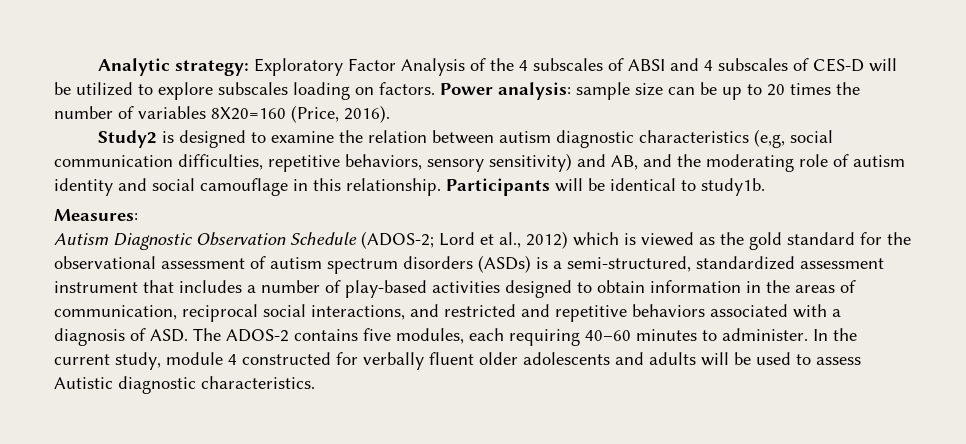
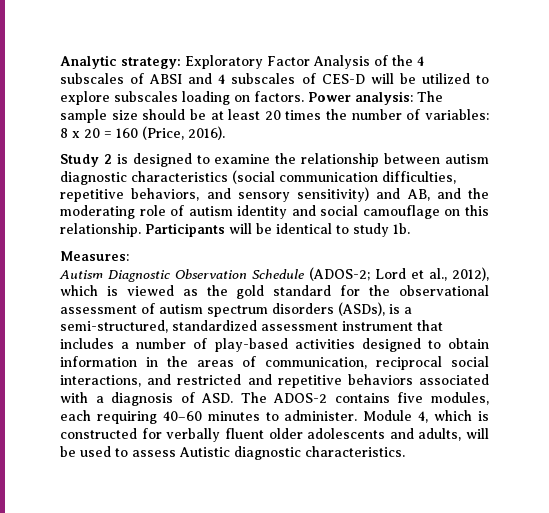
(571, 91) none -> [417,91,443,102] The
[668,82,762,100] can be up to -> [142,109,261,120] should be at least
[138,106,286,120] variables 8X20=160 -> [424,109,489,120] [60,128,138,138] variables: 8 x 20 = 160
[98,130,158,148] Study2 -> [60,154,112,167] Study 2
[368,130,428,143] relation -> [301,153,380,167] relationship
[754,129,834,148] (e,g, social -> [232,170,275,184] (social
(422, 162) none -> [206,188,231,199] and
[293,179,308,191] in -> [444,209,461,216] on
[701,178,765,196] study1b. -> [353,223,410,237] study 1b.
[526,231,568,249] 2012) -> [452,267,489,281] 2012),
[478,255,531,273] (ASDs) -> [338,302,385,316] (ASDs),
[813,328,857,341] [54,352,237,370] In the current study, module 4 -> [363,410,490,423] Module 4, which is
[649,352,696,365] adults -> [418,428,462,441] adults,

